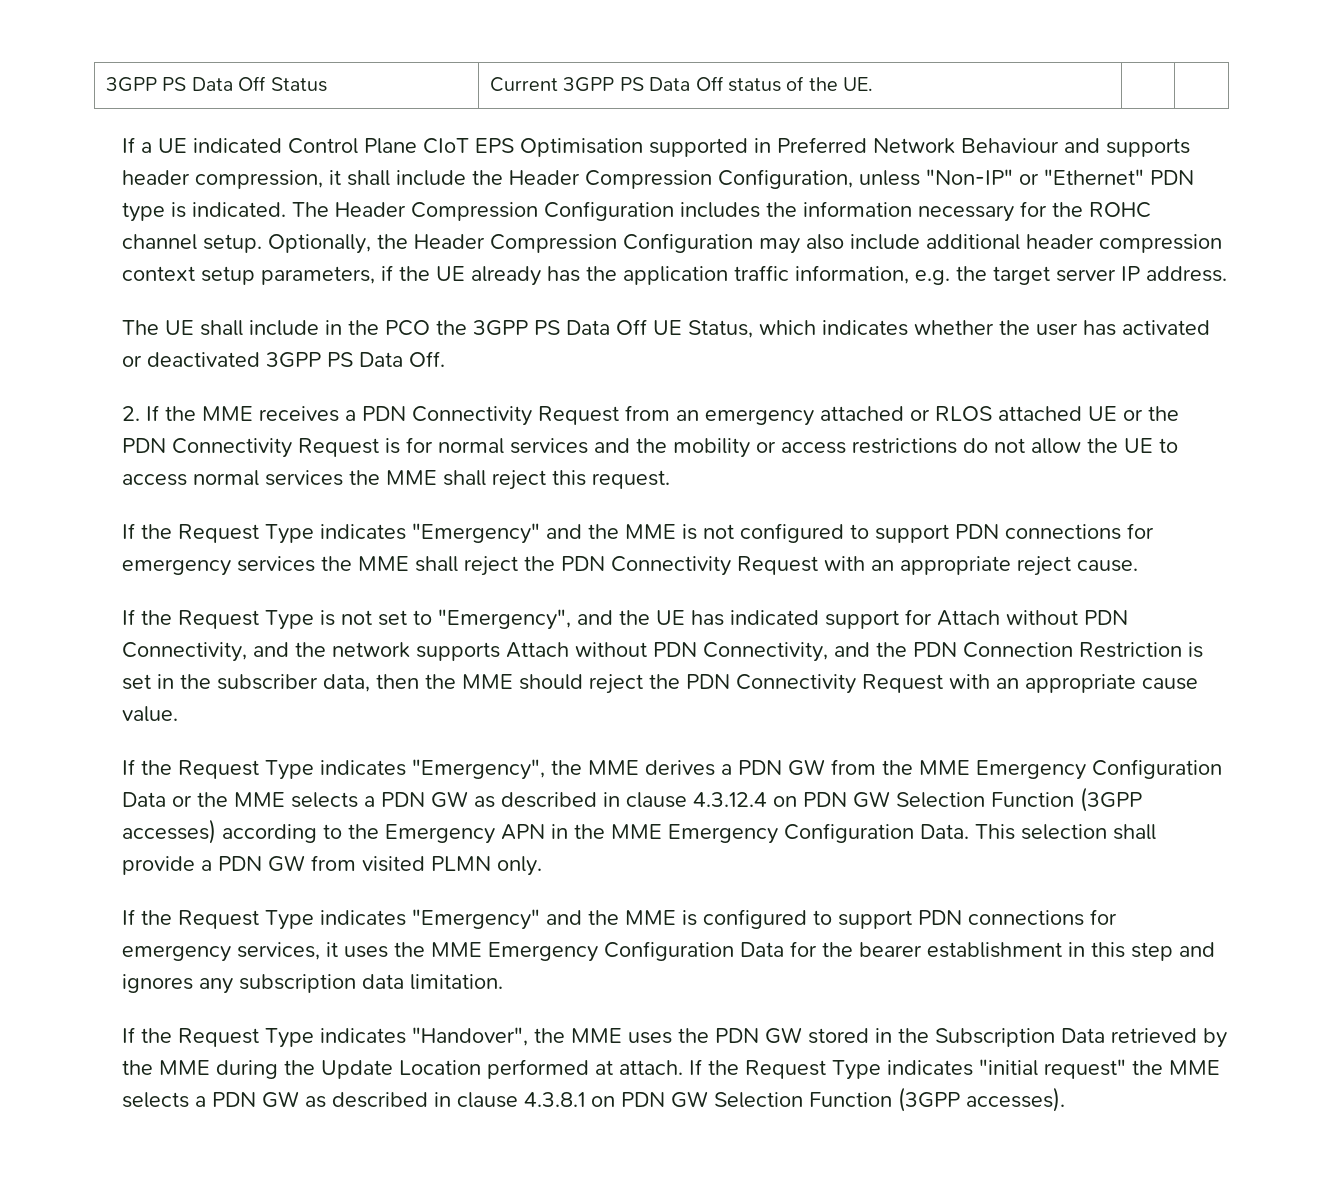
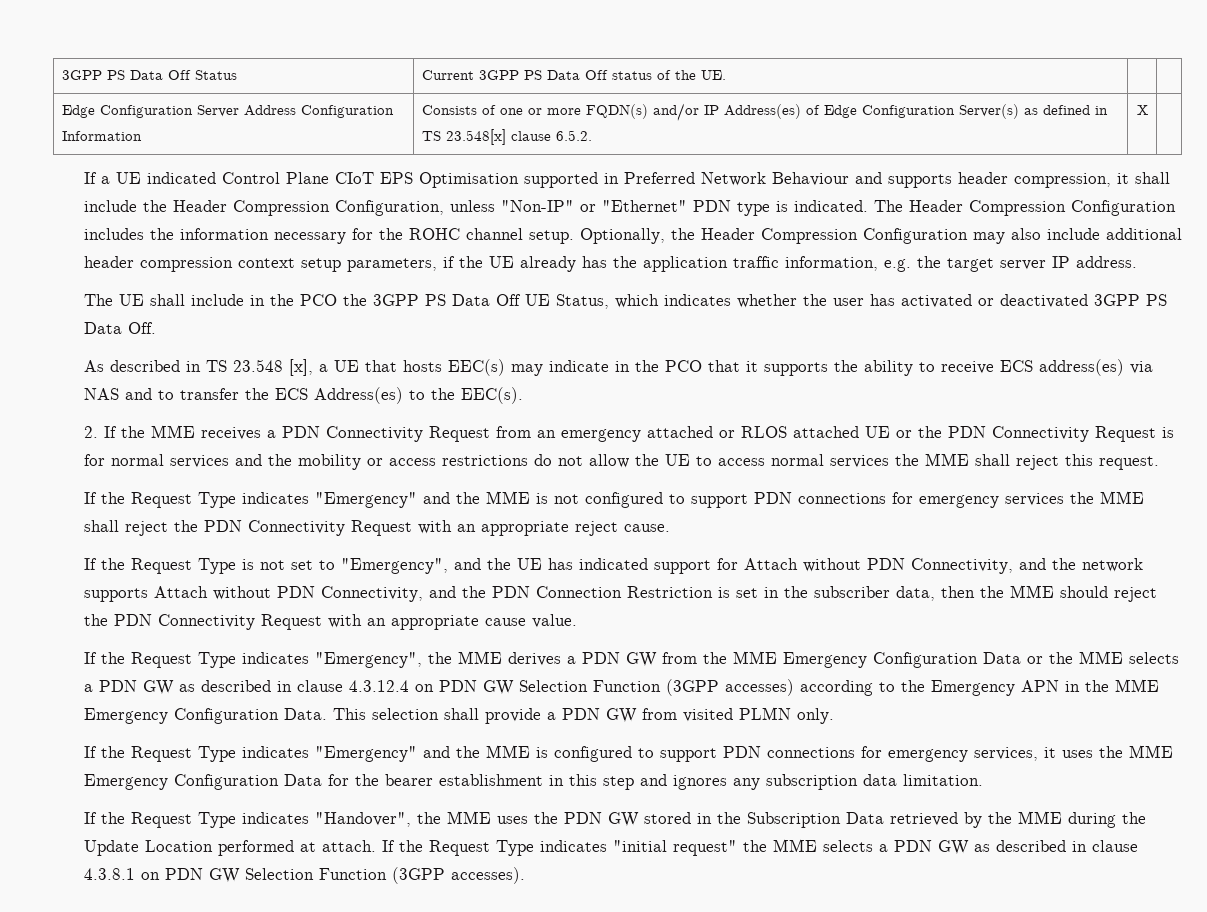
(874, 84) none -> [61,105,394,118] [61,131,142,141] [421,103,1108,121] [421,129,592,145] [1136,105,1148,115] // Edge Configuration Server Address Configuration Information | Consists of one or more FQDN(s) and/or IP Address(es) of Edge Configuration Server(s) as defined in TS 23.548[x] clause 6.5.2. | X |
(446, 359) none -> [84,359,1154,376] [84,387,524,404] // As described in TS 23.548 [x], a UE that hosts EEC(s) may indicate in the PCO that it supports the ability to receive ECS address(es) via NAS and to transfer the ECS Address(es) to the EEC(s).

